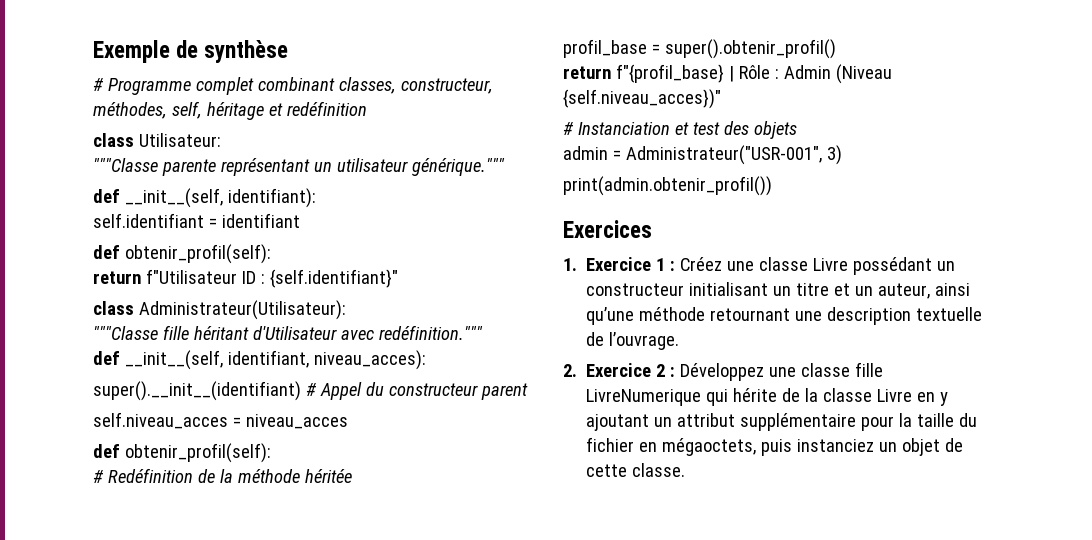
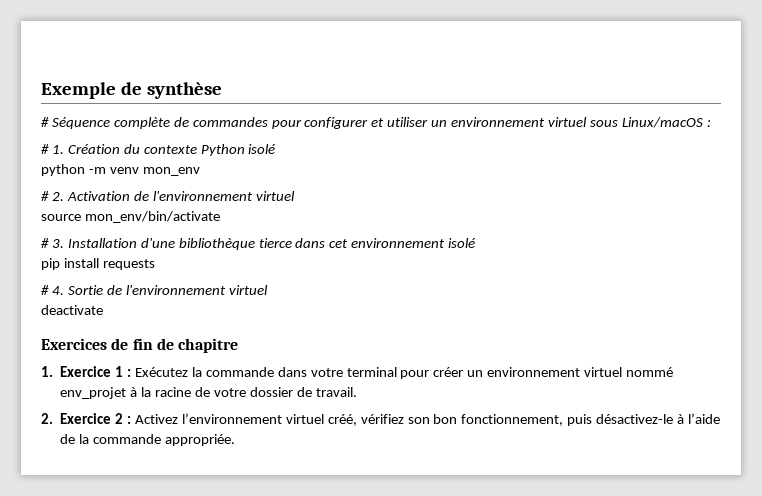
[107,77,493,95] [93,101,367,120] [93,133,221,147] [93,158,505,176] [93,188,316,208] [93,213,300,228] [93,244,271,264] [93,269,398,288] [93,300,346,320] [93,325,483,340] [93,350,426,370] [93,381,528,401] [93,412,348,429] [93,443,271,463] [93,468,352,483] [563,39,836,59] [563,64,892,84] [563,89,721,109] [563,121,797,139] [563,145,842,165] [563,176,772,196] [563,220,652,238] [563,257,956,275] [586,282,971,299] [586,307,983,325] [586,332,680,350] [563,362,884,381] [586,388,949,406] [586,413,978,431] [586,437,964,456] [586,463,686,477] Programme complet combinant classes, constructeur, méthodes, self, héritage et redéfinition // class Utilisateur: // """Classe parente représentant un utilisateur générique.""" // def __init__(self, identifiant): // self.identifiant = identifiant // def obtenir_profil(self): // return f"Utilisateur ID : {self.identifiant}" // class Administrateur(Utilisateur): // """Classe fille héritant d'Utilisateur avec redéfinition.""" // def __init__(self, identifiant, niveau_acces): // super().__init__(identifiant) # Appel du constructeur parent // self.niveau_acces = niveau_acces // def obtenir_profil(self): // # Redéfinition de la méthode héritée // profil_base = super().obtenir_profil() // return f"{profil_base} | Rôle : Admin (Niveau {self.niveau_acces})" // # Instanciation et test des objets // admin = Administrateur("USR-001", 3) // print(admin.obtenir_profil()) // Exercices // 1. Exercice 1 : Créez une classe Livre possédant un constructeur initialisant un titre et un auteur, ainsi qu’une méthode retournant une description textuelle de l’ouvrage. // 2. Exercice 2 : Développez une classe fille LivreNumerique qui hérite de la classe Livre en y ajoutant un attribut supplémentaire pour la taille du fichier en mégaoctets, puis instanciez un objet de cette classe. -> [51,117,711,129] [41,144,277,156] [41,164,200,176] [41,191,295,201] [41,211,220,223] [41,238,477,250] [41,258,155,270] [41,285,268,295] [41,305,103,315] [41,338,239,353] [41,366,674,379] [60,387,357,399] [41,413,721,426] [60,434,235,446] Séquence complète de commandes pour configurer et utiliser un environnement virtuel sous Linux/macOS : // # 1. Création du contexte Python isolé // python -m venv mon_env // # 2. Activation de l'environnement virtuel // source mon_env/bin/activate // # 3. Installation d'une bibliothèque tierce dans cet environnement isolé // pip install requests // # 4. Sortie de l'environnement virtuel // deactivate // Exercices de fin de chapitre // 1. Exercice 1 : Exécutez la commande dans votre terminal pour créer un environnement virtuel nommé env_projet à la racine de votre dossier de travail. // 2. Exercice 2 : Activez l’environnement virtuel créé, vérifiez son bon fonctionnement, puis désactivez-le à l’aide de la commande appropriée.

